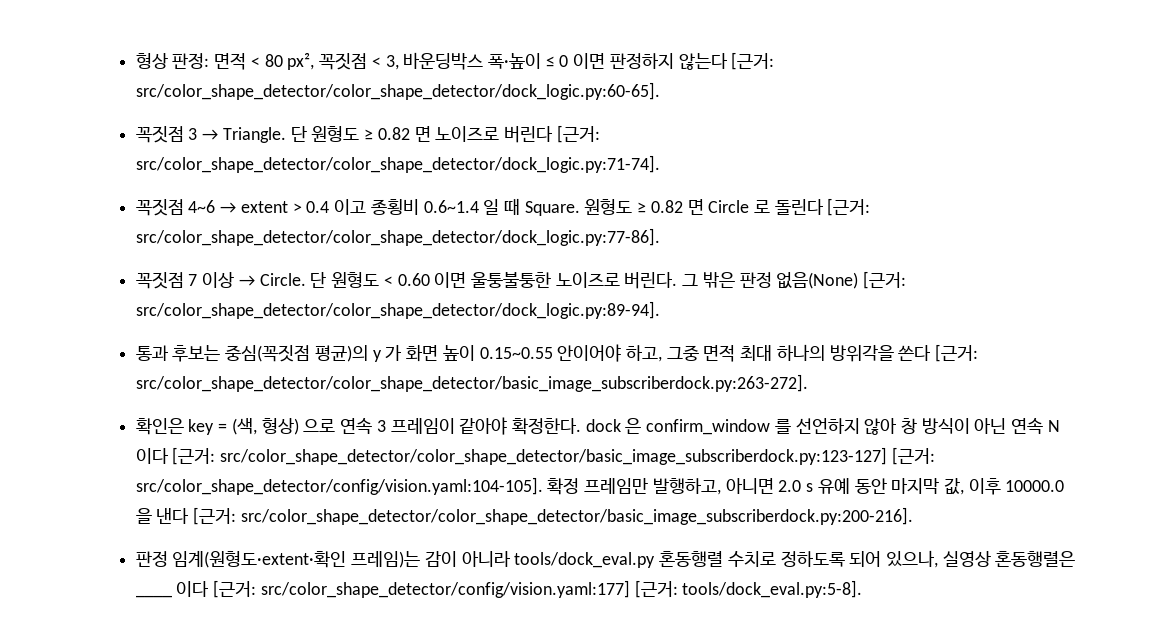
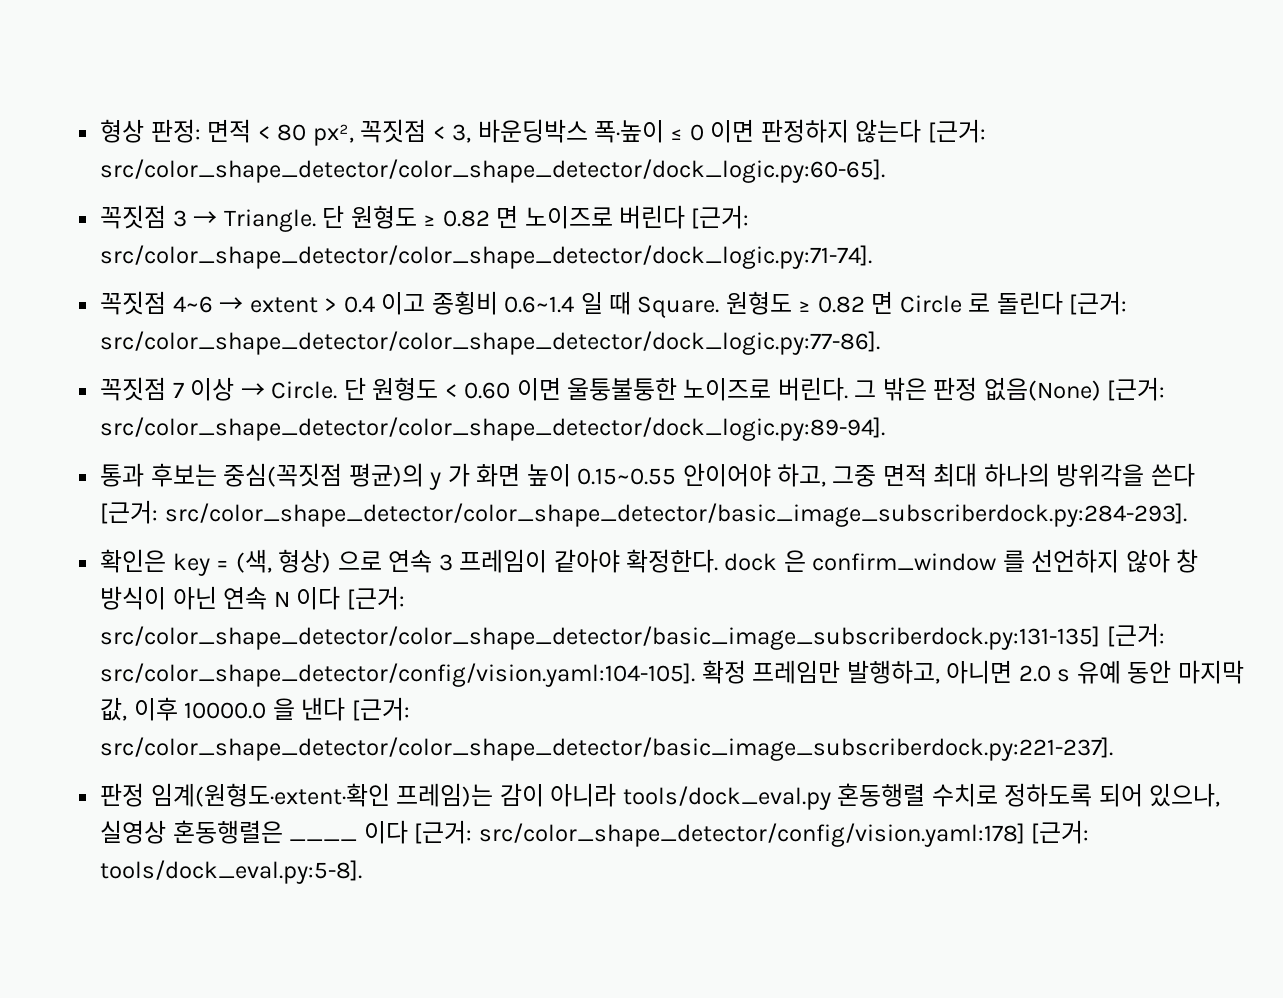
[135,374,808,392] src/color_shape_detector/color_shape_detector/basic_image_subscriberdock.py:263-272]. -> [164,503,1187,527] src/color_shape_detector/color_shape_detector/basic_image_subscriberdock.py:284-293].
[220,447,888,465] src/color_shape_detector/color_shape_detector/basic_image_subscriberdock.py:123-127] -> [100,626,1101,650] src/color_shape_detector/color_shape_detector/basic_image_subscriberdock.py:131-135]
[240,507,913,525] src/color_shape_detector/color_shape_detector/basic_image_subscriberdock.py:200-216]. -> [100,737,1114,761] src/color_shape_detector/color_shape_detector/basic_image_subscriberdock.py:221-237].
[260,580,630,598] src/color_shape_detector/config/vision.yaml:177] -> [478,823,1025,847] src/color_shape_detector/config/vision.yaml:178]

